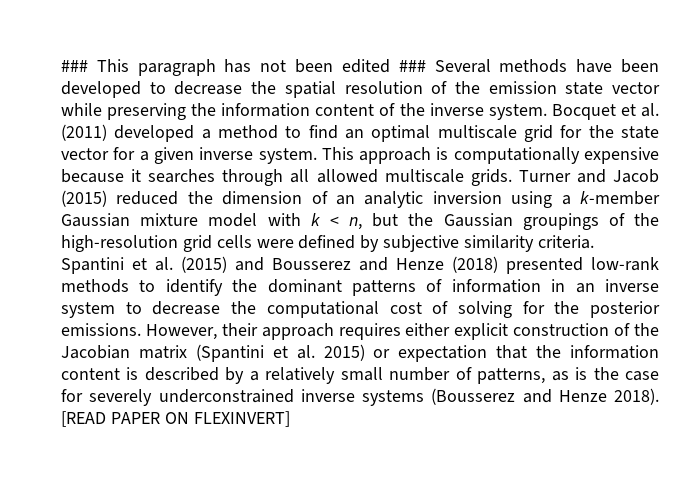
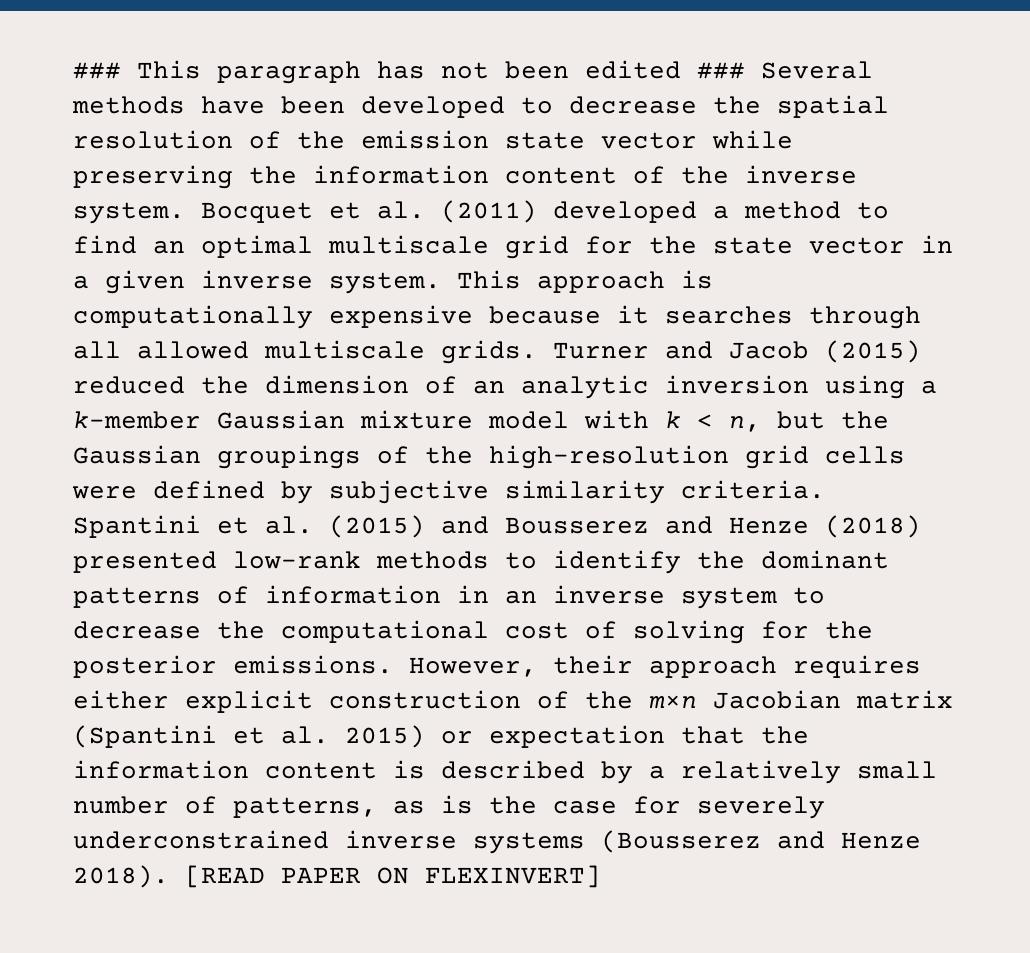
[113,147,136,160] for -> [921,235,953,253] in
(660, 329) none -> [649,695,697,709] m×n

